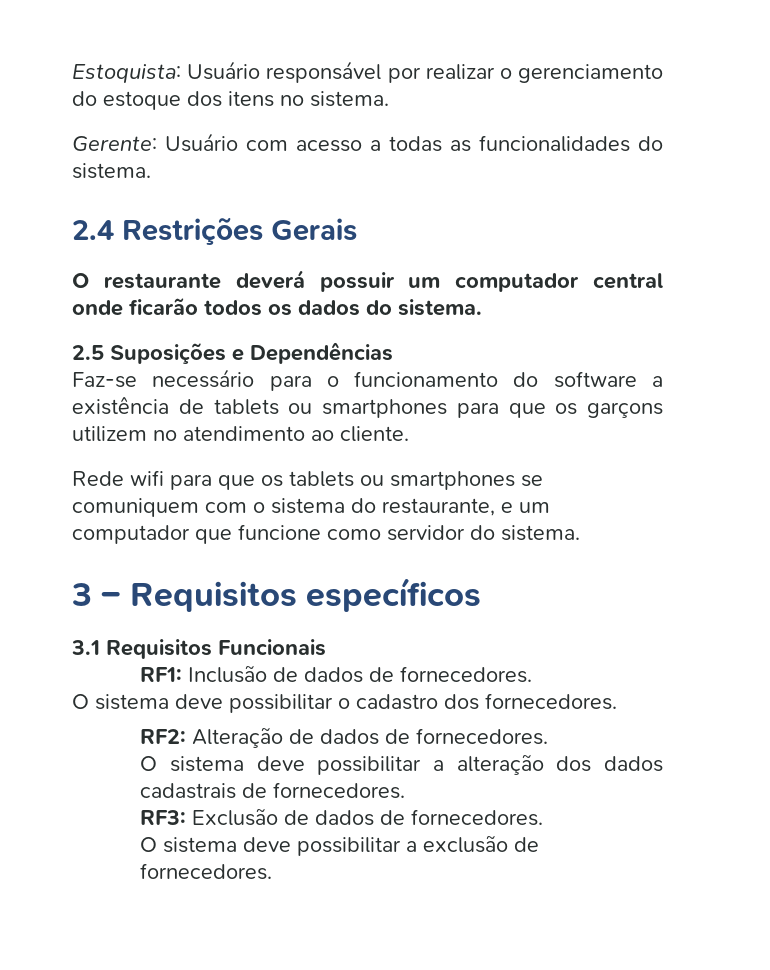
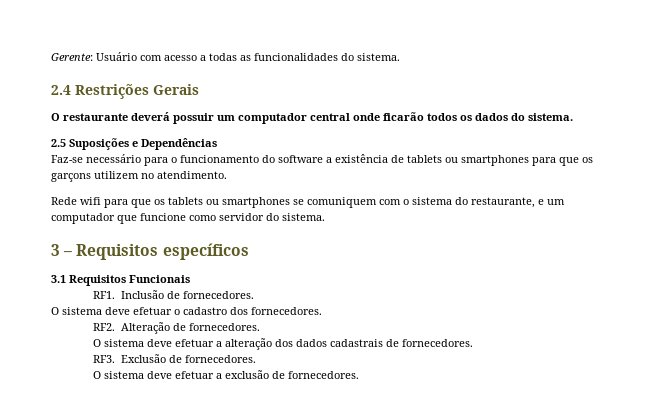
[72,61,664,83] [72,91,389,110] Estoquista: Usuário responsável por realizar o gerenciamento do estoque dos itens no sistema. // -> (51, 57) none
[183,426,409,442] atendimento ao cliente. -> [157,171,227,179] atendimento.
[140,667,183,682] RF1: -> [93,291,116,299] RF1.
[304,666,533,683] [72,694,333,713] dados de fornecedores. // O sistema deve possibilitar -> [182,291,254,299] [51,307,172,315] fornecedores. // O sistema deve efetuar
[140,729,187,744] RF2: -> [93,323,116,331] RF2.
[320,728,549,745] [140,756,422,775] dados de fornecedores. // O sistema deve possibilitar -> [188,323,260,331] [93,339,215,347] fornecedores. // O sistema deve efetuar
[140,810,187,825] RF3: -> [93,355,116,363] RF3.
[315,809,544,826] [140,837,402,856] dados de fornecedores. // O sistema deve possibilitar -> [184,355,256,363] [93,371,215,379] fornecedores. // O sistema deve efetuar

